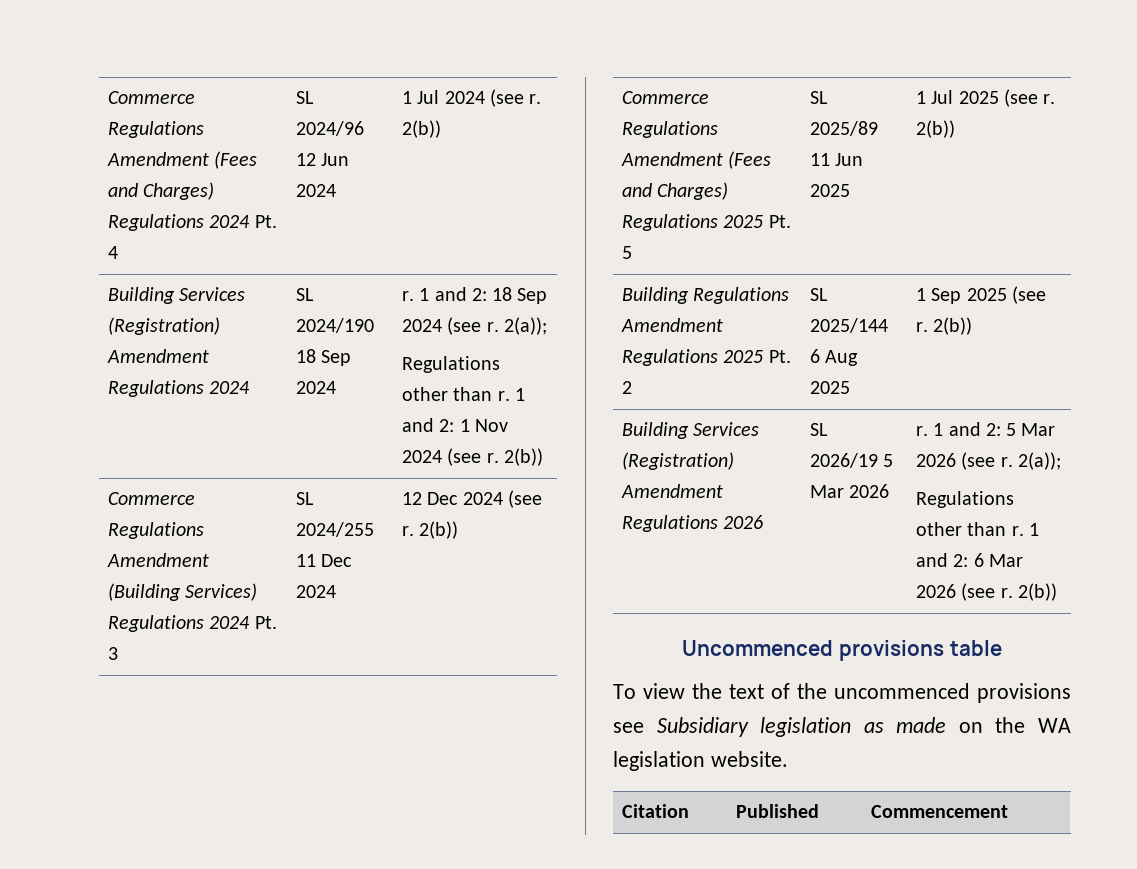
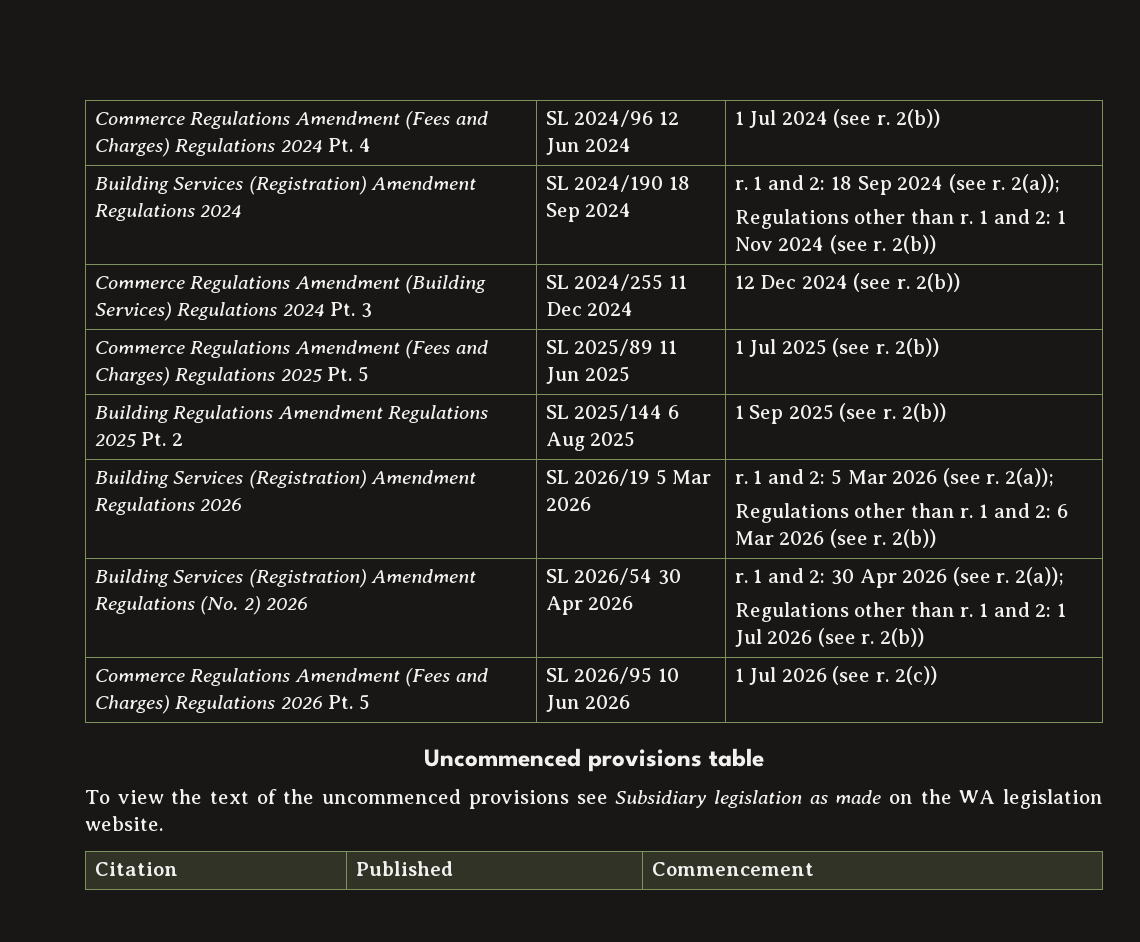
(1057, 592) none -> [94,569,477,588] [94,596,309,615] [545,568,681,585] [545,596,634,615] [734,567,1064,588] [734,602,1066,622] [734,628,925,647] [94,668,489,687] [94,694,371,714] [545,667,679,684] [545,695,631,712] [734,666,937,685] // Building Services (Registration) Amendment Regulations (No. 2) 2026 | SL 2026/54 30 Apr 2026 | r. 1 and 2: 30 Apr 2026 (see r. 2(a)); // Regulations other than r. 1 and 2: 1 Jul 2026 (see r. 2(b)) // Commerce Regulations Amendment (Fees and Charges) Regulations 2026 Pt. 5 | SL 2026/95 10 Jun 2026 | 1 Jul 2026 (see r. 2(c))

